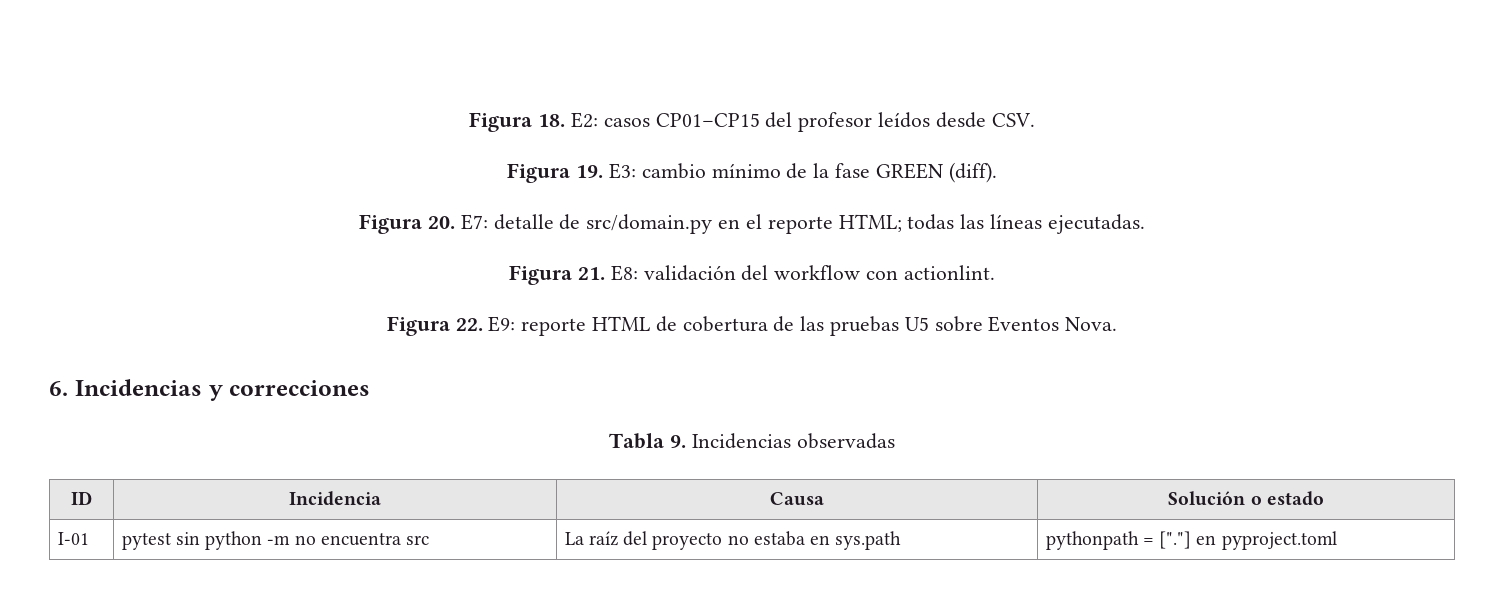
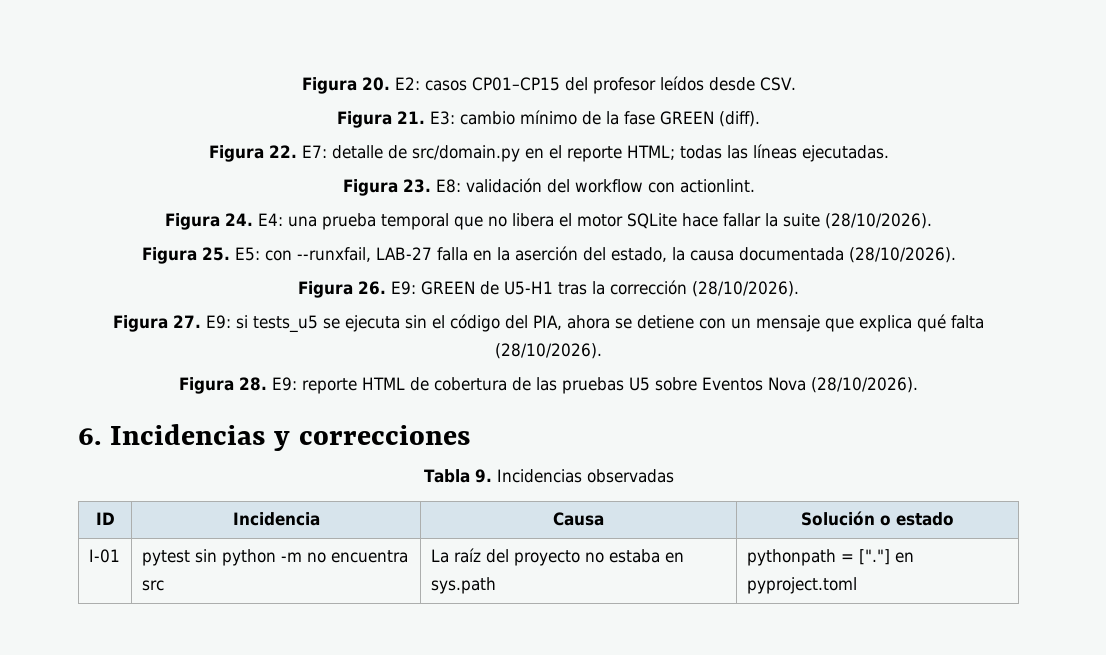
[469,112,566,132] Figura 18. -> [301,77,390,94] Figura 20.
[576,165,604,178] 19. -> [397,111,425,124] 21.
[428,216,456,229] 20. -> [268,145,297,158] 22.
[577,267,605,280] 21. -> [402,179,431,193] 23.
[455,318,483,331] 22. -> [225,213,932,230] [141,246,956,264] [298,280,799,298] [113,314,984,333] [495,343,602,359] [179,377,267,394] 24. E4: una prueba temporal que no libera el motor SQLite hace fallar la suite (28/10/2026). // Figura 25. E5: con --runxfail, LAB-27 falla en la aserción del estado, la causa documentada (28/10/2026). // Figura 26. E9: GREEN de U5-H1 tras la corrección (28/10/2026). // Figura 27. E9: si tests_u5 se ejecuta sin el código del PIA, ahora se detiene con un mensaje que explica qué falta (28/10/2026). // Figura 28.
[1065,317,1118,331] Nova. -> [768,377,918,393] Nova (28/10/2026).

